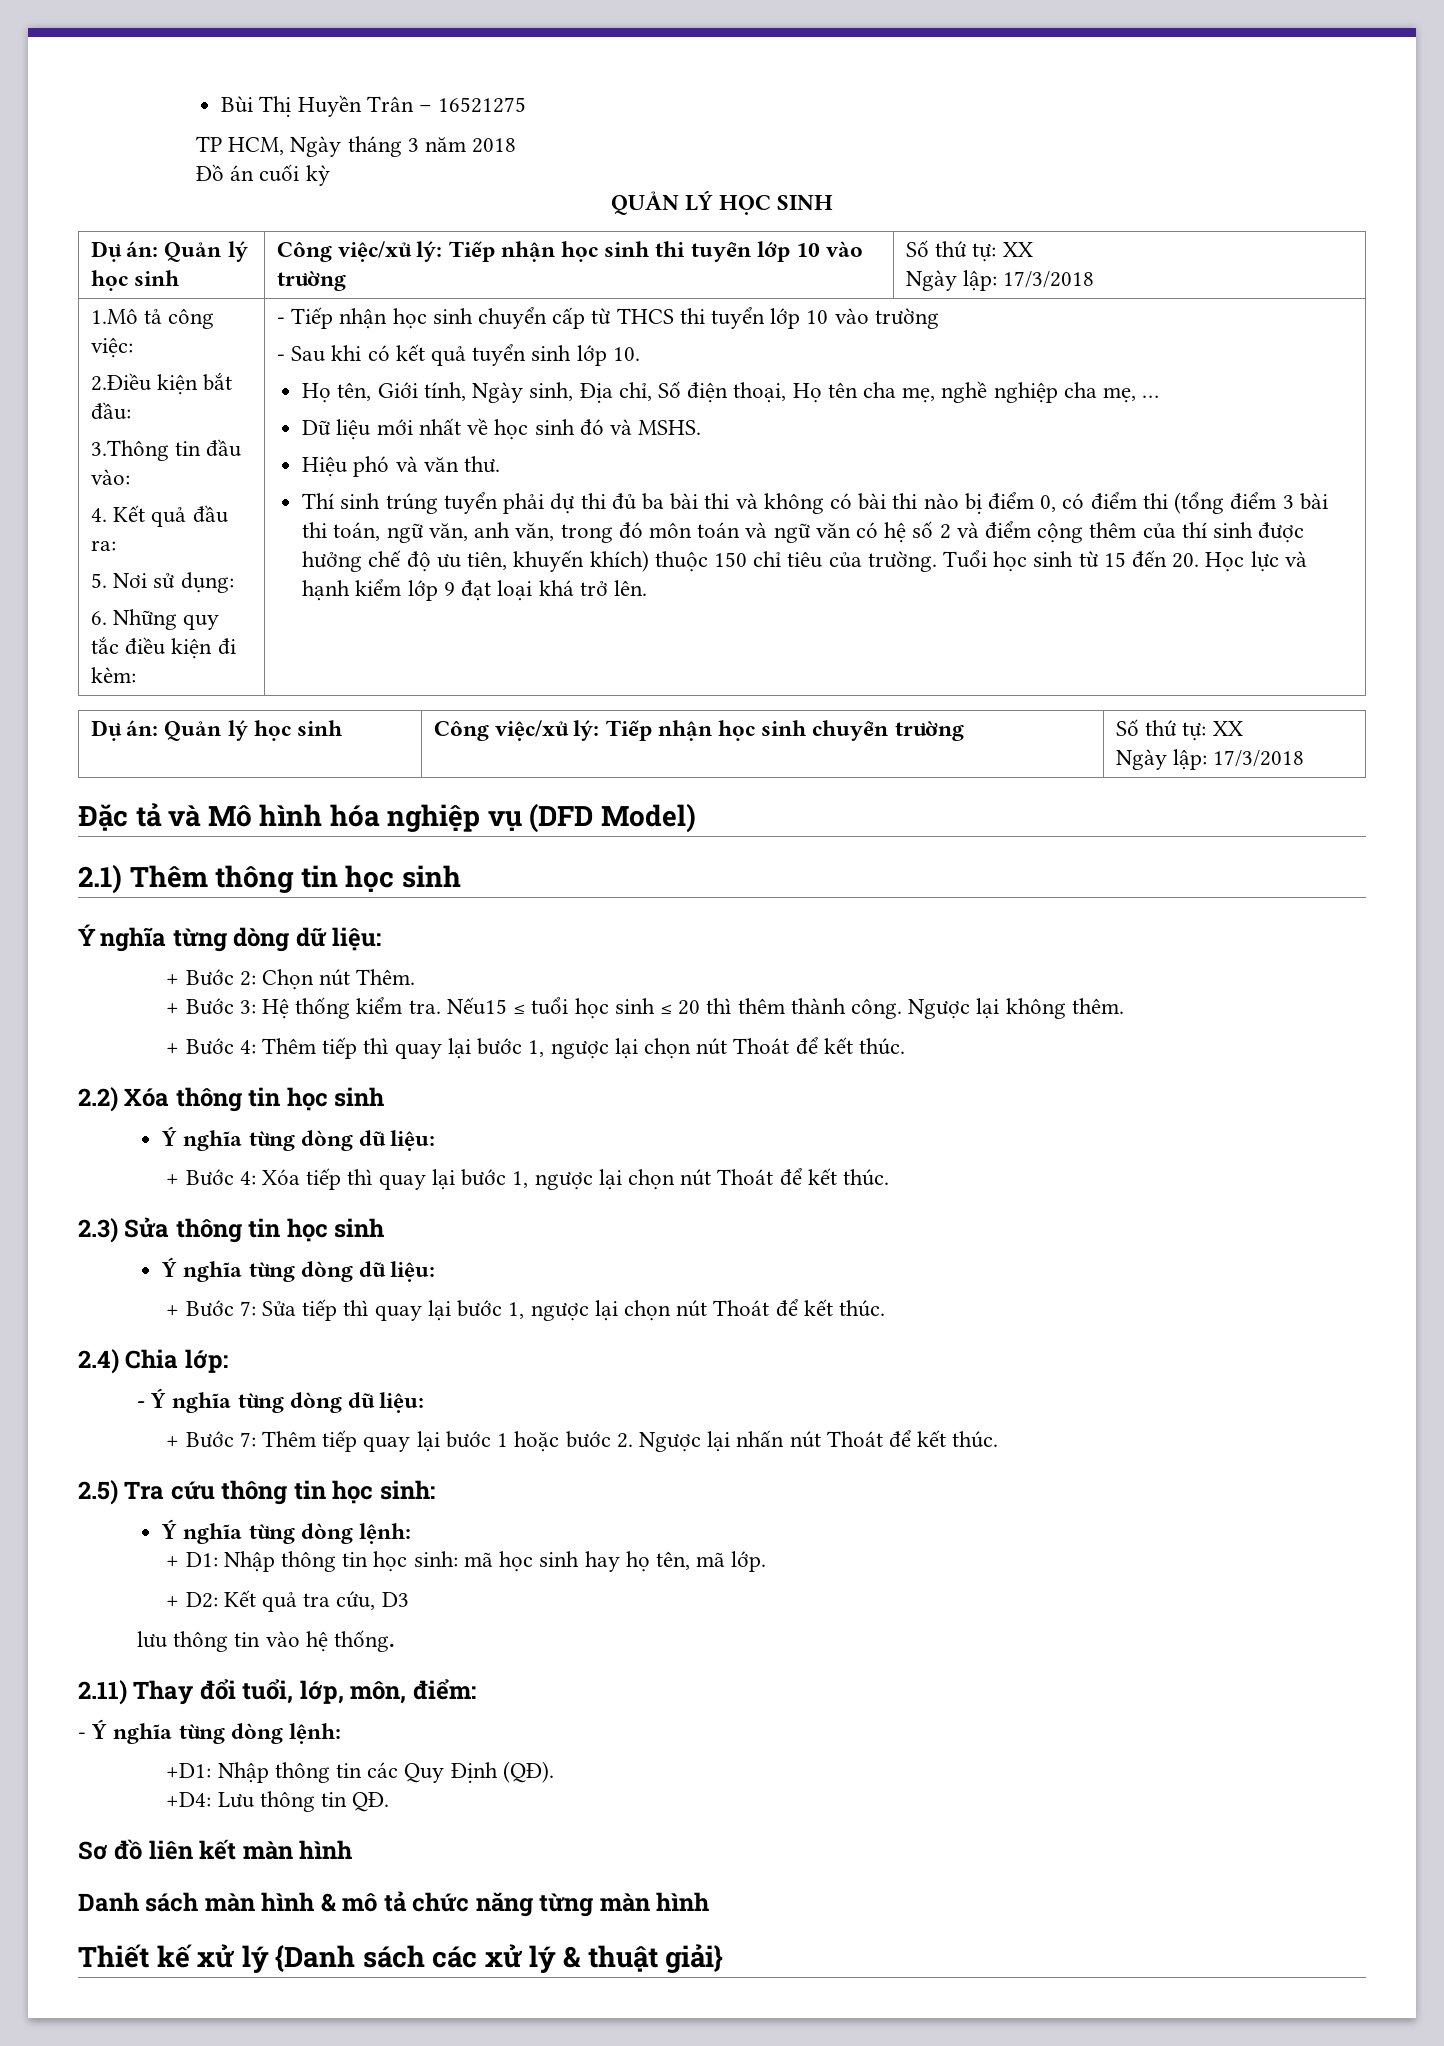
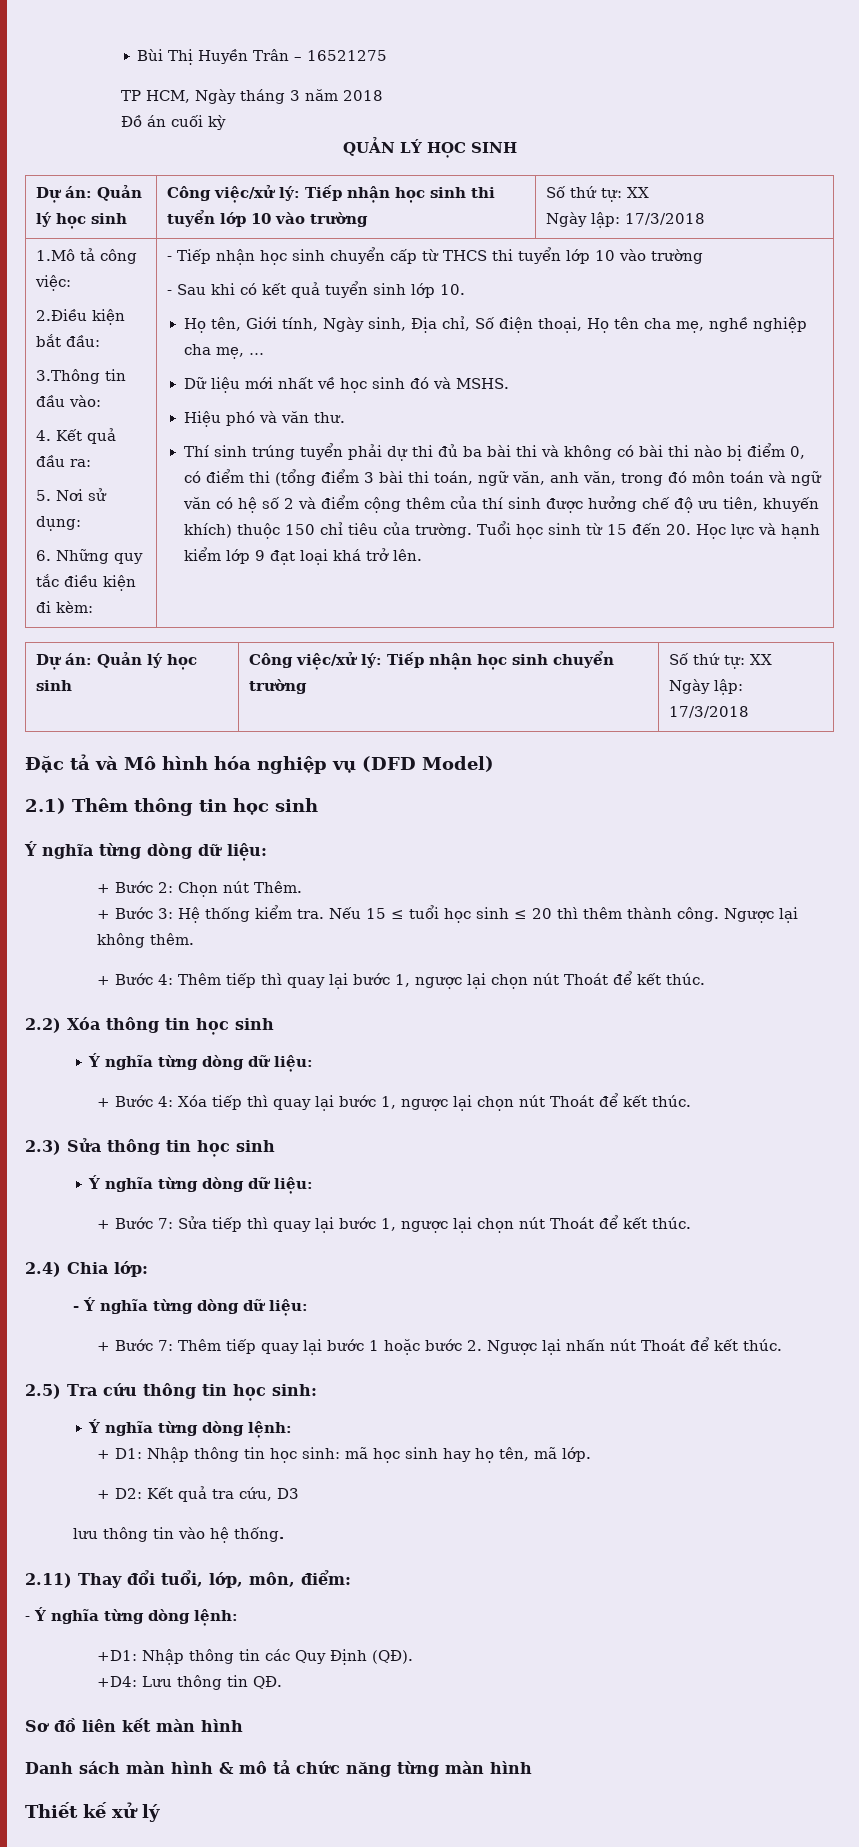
[446,997,507,1015] Nếu15 -> [328,907,386,919] Nếu 15
[275,1944,724,1973] {Danh sách các xử lý & thuật giải} -> (160, 1813) none

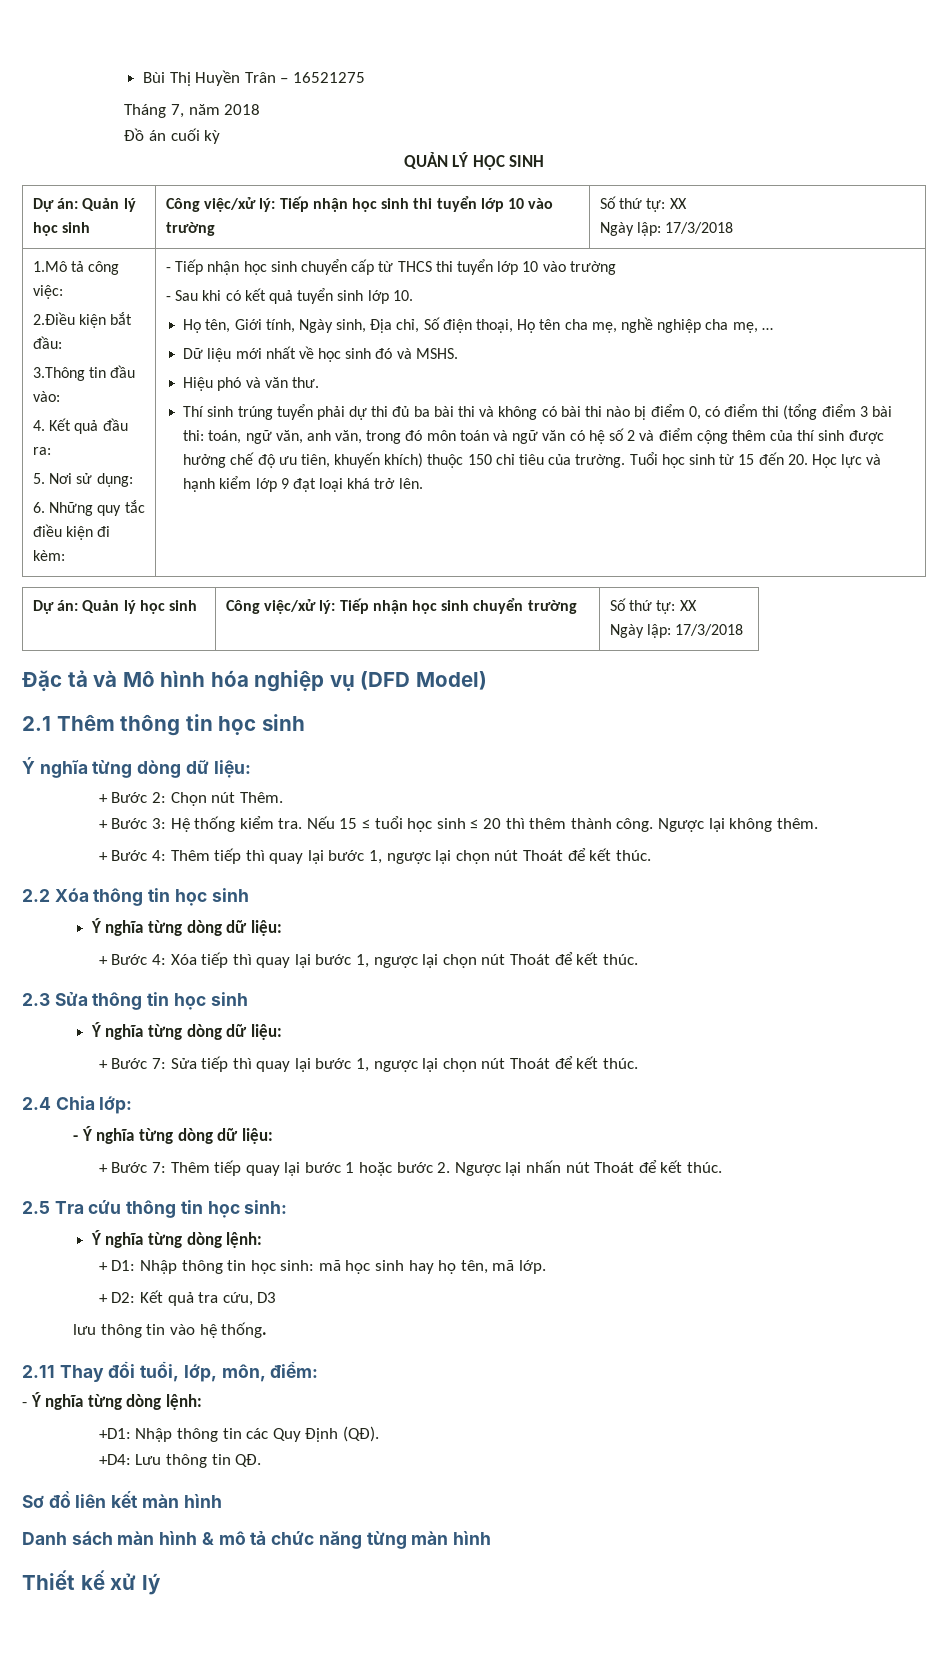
[120,89,300,104] TP HCM, Ngày tháng 3 -> [124,104,184,118] Tháng 7,
[407,471,429,483] thi -> [183,430,205,441] thi:
[25,798,66,814] 2.1) -> [22,716,51,731] 2.1
[25,1018,61,1033] 2.2) -> [22,889,50,902] 2.2
[25,1140,61,1155] 2.3) -> [22,993,50,1006] 2.3
[25,1262,61,1277] 2.4) -> [22,1097,51,1110] 2.4
[25,1384,61,1399] 2.5) -> [22,1201,50,1214] 2.5
[25,1573,72,1588] 2.11) -> [22,1365,55,1378] 2.11

